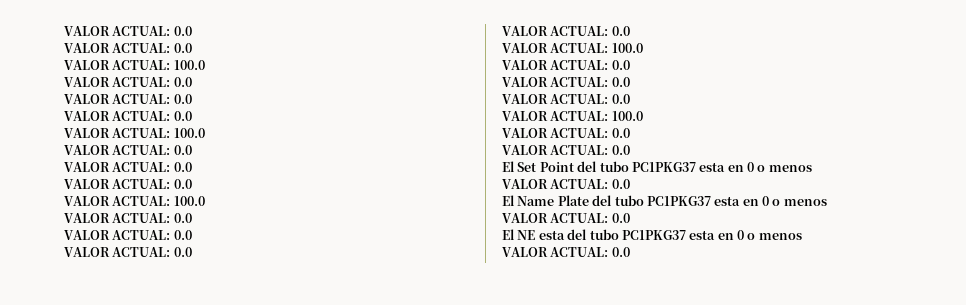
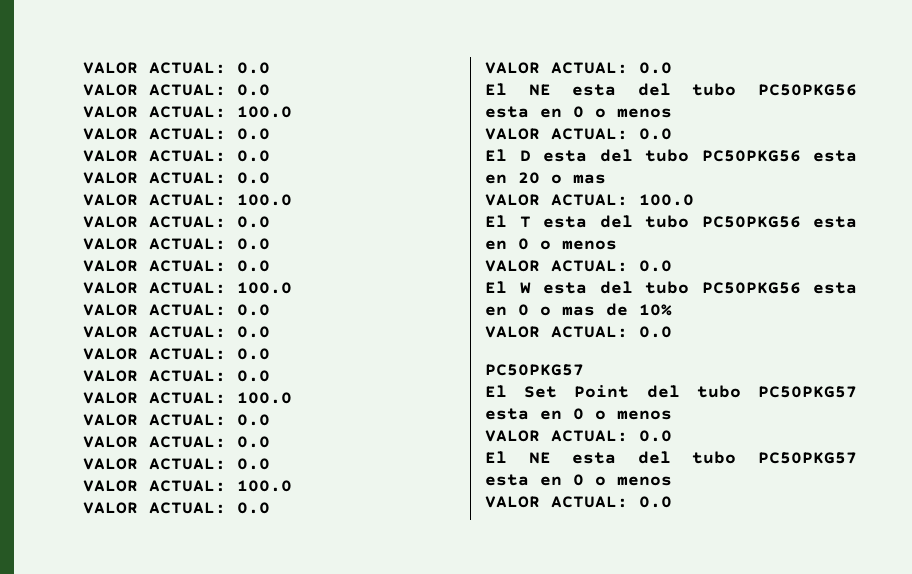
[517,161,812,172] [502,179,630,189] [502,195,711,206] Set Point del tubo PC1PKG37 esta en 0 o menos // VALOR ACTUAL: 0.0 // El Name Plate del tubo PC1PKG37 -> [528,83,857,96] [485,106,672,118] [485,128,672,140] [485,149,857,162] [485,172,606,184] [485,194,694,206] [485,215,857,228] [485,238,617,250] [485,260,672,272] [485,281,857,294] [485,303,672,316] [485,326,672,338] [485,364,584,376] [485,385,857,398] NE esta del tubo PC50PKG56 esta en 0 o menos // VALOR ACTUAL: 0.0 // El D esta del tubo PC50PKG56 esta en 20 o mas // VALOR ACTUAL: 100.0 // El T esta del tubo PC50PKG56 esta en 0 o menos // VALOR ACTUAL: 0.0 // El W esta del tubo PC50PKG56 esta en 0 o mas de 10% // VALOR ACTUAL: 0.0 // PC50PKG57 // El Set Point del tubo PC50PKG57
[621,230,686,240] PC1PKG37 -> [758,452,857,464] PC50PKG57

